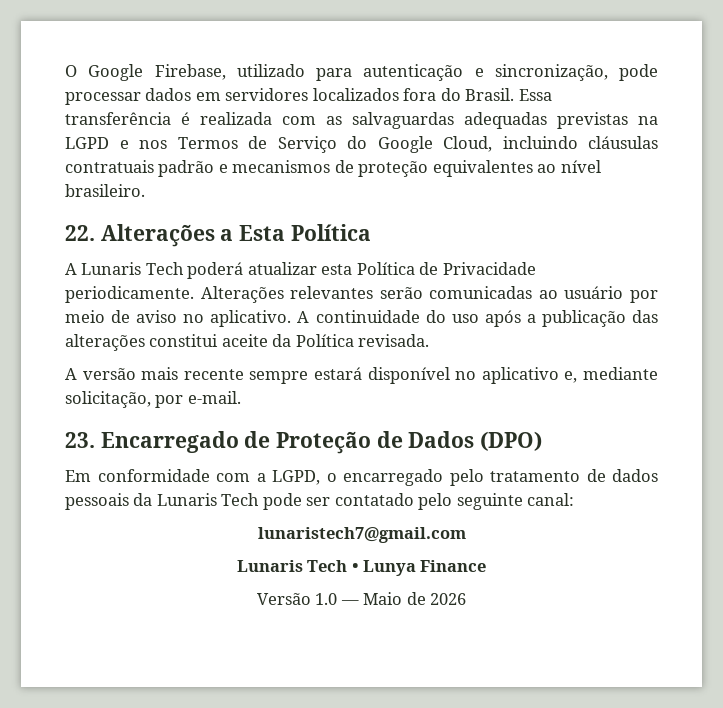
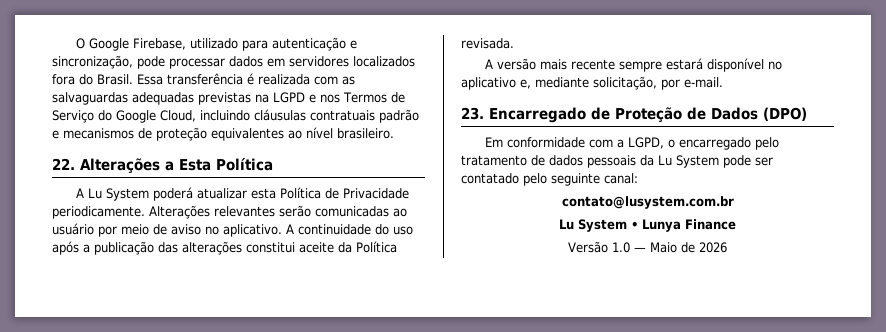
[81,262,184,275] Lunaris Tech -> [87,188,149,201] Lu System
[156,493,260,506] Lunaris Tech -> [658,155,719,168] Lu System
[257,527,466,543] [236,560,348,572] lunaristech7@gmail.com // Lunaris Tech -> [561,196,734,209] [559,219,627,232] contato@lusystem.com.br // Lu System

